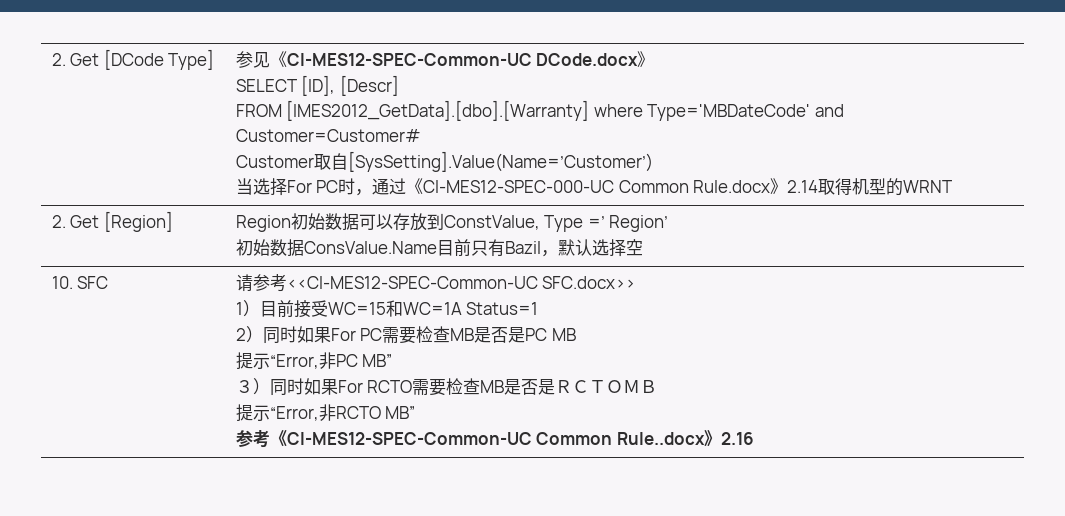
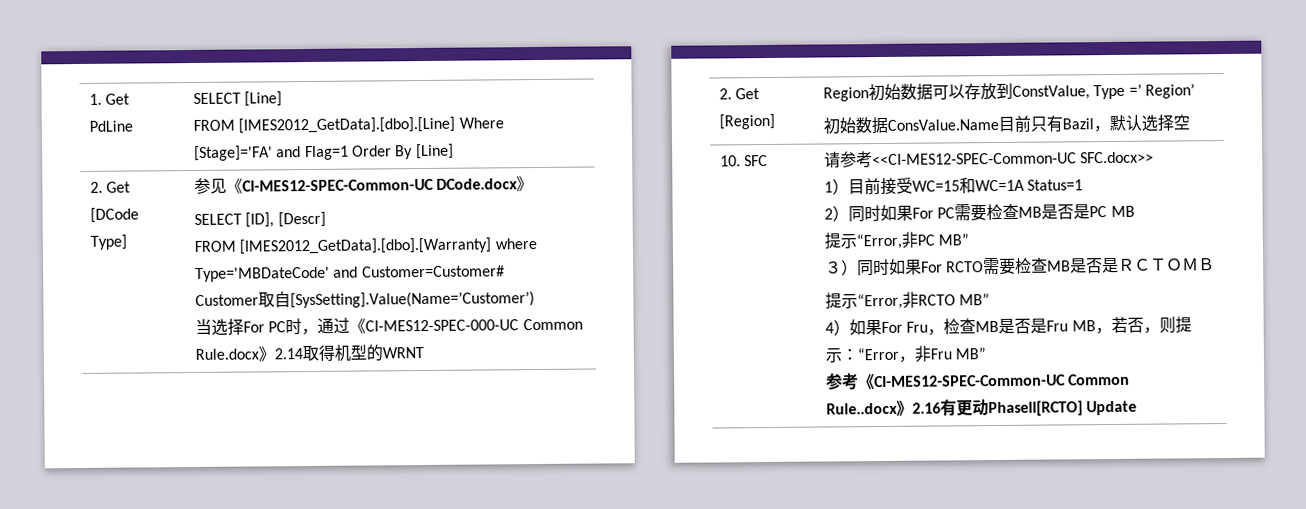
(51, 59) none -> [88,93,131,105] [88,120,133,132] [192,91,283,107] [192,116,504,134] [193,143,454,162] 1. Get PdLine | SELECT [Line] // FROM [IMES2012_GetData].[dbo].[Line] Where [Stage]='FA' and Flag=1 Order By [Line] //
(416, 412) none -> [824,316,1192,336] [824,345,987,363] // 4）如果For Fru，检查MB是否是Fru MB，若否，则提示：“Error，非Fru MB”
(754, 438) none -> [939,399,1138,417] 有更动PhaseII[RCTO] Update

